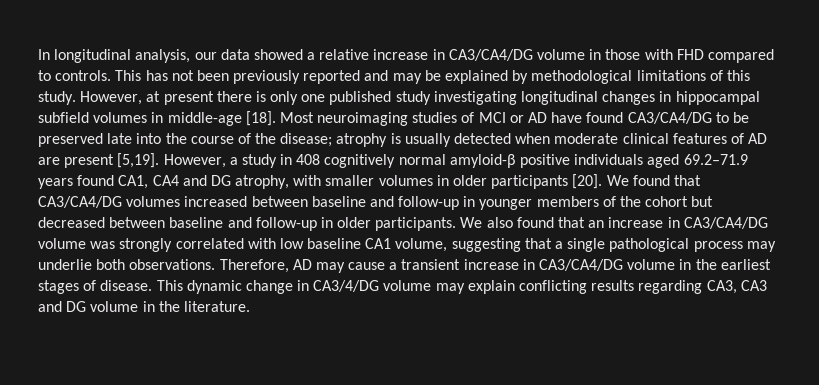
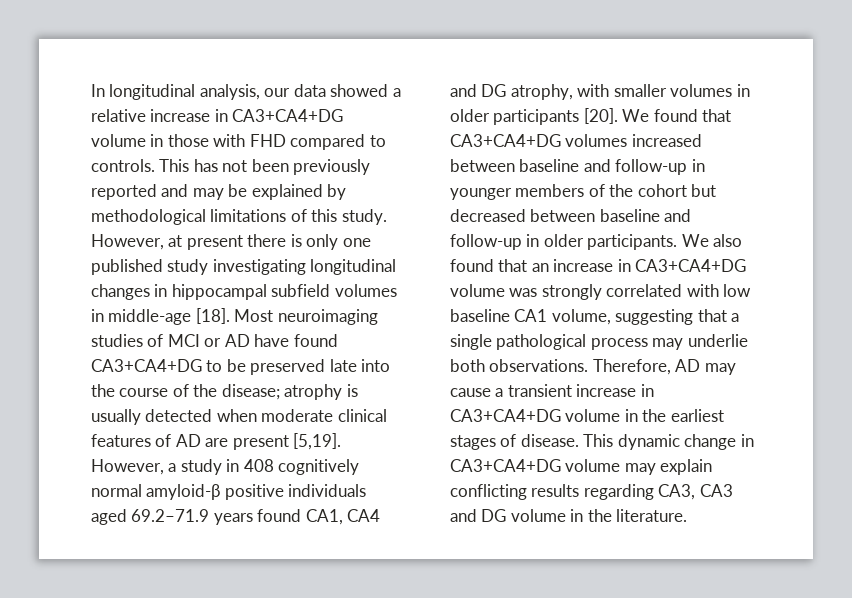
[448,49,533,61] CA3/CA4/DG -> [232,109,344,122] CA3+CA4+DG
[627,112,712,124] CA3/CA4/DG -> [91,359,202,372] CA3+CA4+DG
[38,196,122,208] CA3/CA4/DG -> [450,134,561,147] CA3+CA4+DG
[683,217,768,229] CA3/CA4/DG -> [635,259,747,272] CA3+CA4+DG
[539,259,624,271] CA3/CA4/DG -> [450,409,561,422] CA3+CA4+DG
[313,280,380,292] CA3/4/DG -> [450,459,561,472] CA3+CA4+DG

